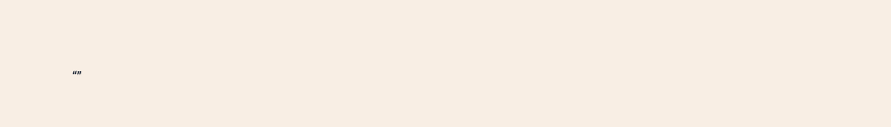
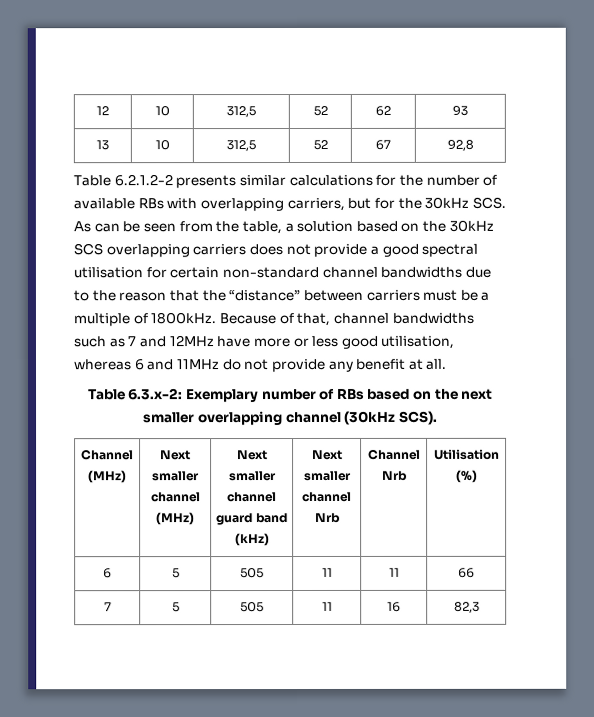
[72,70,83,83] “” -> [96,106,109,116] [154,106,170,117] [226,106,256,118] [312,105,328,116] [375,105,391,116] [452,105,468,116] [96,140,109,151] [154,140,170,151] [226,140,256,152] [312,139,328,150] [375,139,391,150] [446,139,474,151] [73,174,498,189] [73,196,506,212] [73,219,494,235] [73,243,479,258] [73,266,491,279] [73,289,490,302] [73,312,474,327] [73,335,455,349] [74,358,448,373] [87,388,494,403] [143,410,438,426] [81,449,134,461] [88,470,127,484] [160,450,191,461] [152,471,199,482] [150,492,201,503] [156,512,195,526] [236,450,268,461] [228,471,276,482] [227,492,277,503] [216,513,288,526] [234,533,270,547] [311,449,343,460] [303,470,351,481] [302,491,352,502] [314,512,340,523] [367,448,421,460] [381,470,407,481] [433,448,500,460] [455,469,478,483] [103,568,112,579] [171,568,180,579] [240,568,264,579] [321,567,333,577] [388,567,400,577] [458,567,475,578] [103,602,112,612] [171,602,180,613] [240,602,264,613] [321,601,333,611] [387,601,401,612] [453,601,480,613] 12 | 10 | 312,5 | 52 | 62 | 93 // 13 | 10 | 312,5 | 52 | 67 | 92,8 // Table 6.2.1.2-2 presents similar calculations for the number of available RBs with overlapping carriers, but for the 30kHz SCS. As can be seen from the table, a solution based on the 30kHz SCS overlapping carriers does not provide a good spectral utilisation for certain non-standard channel bandwidths due to the reason that the “distance” between carriers must be a multiple of 1800kHz. Because of that, channel bandwidths such as 7 and 12MHz have more or less good utilisation, whereas 6 and 11MHz do not provide any benefit at all. // Table 6.3.x-2: Exemplary number of RBs based on the next smaller overlapping channel (30kHz SCS). // Channel (MHz) | Next smaller channel (MHz) | Next smaller channel guard band (kHz) | Next smaller channel Nrb | Channel Nrb | Utilisation (%) // 6 | 5 | 505 | 11 | 11 | 66 // 7 | 5 | 505 | 11 | 16 | 82,3

